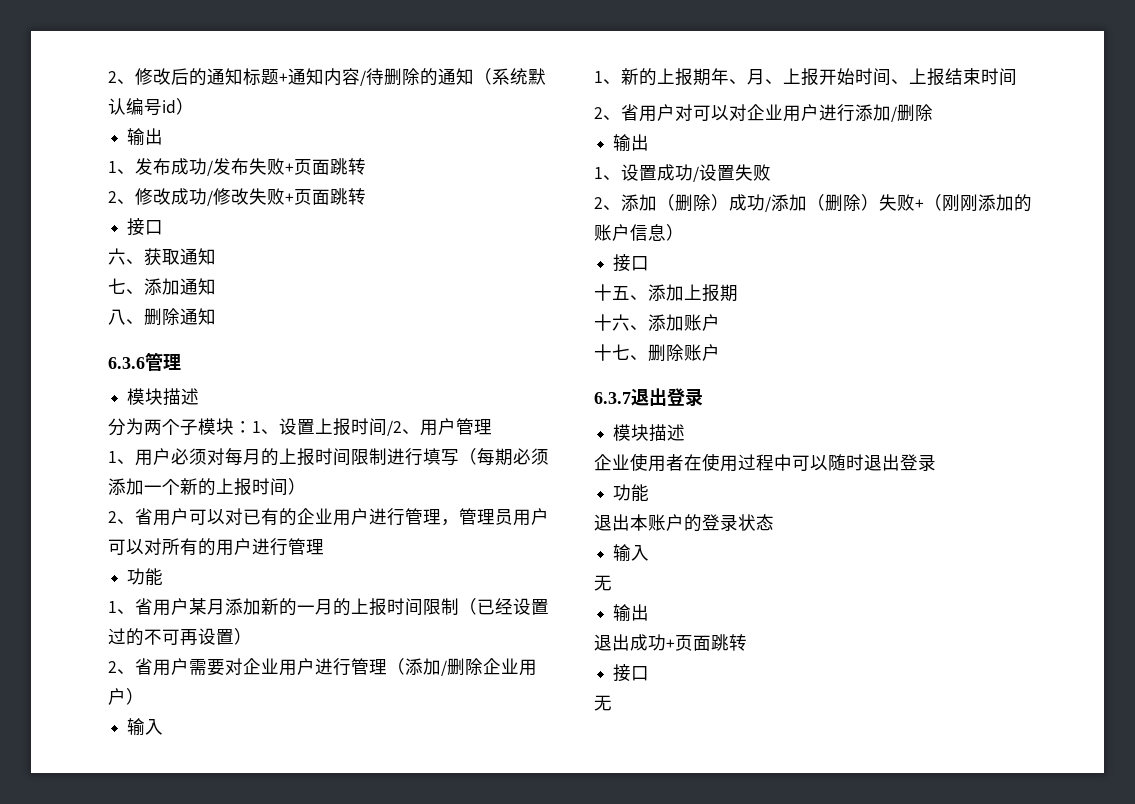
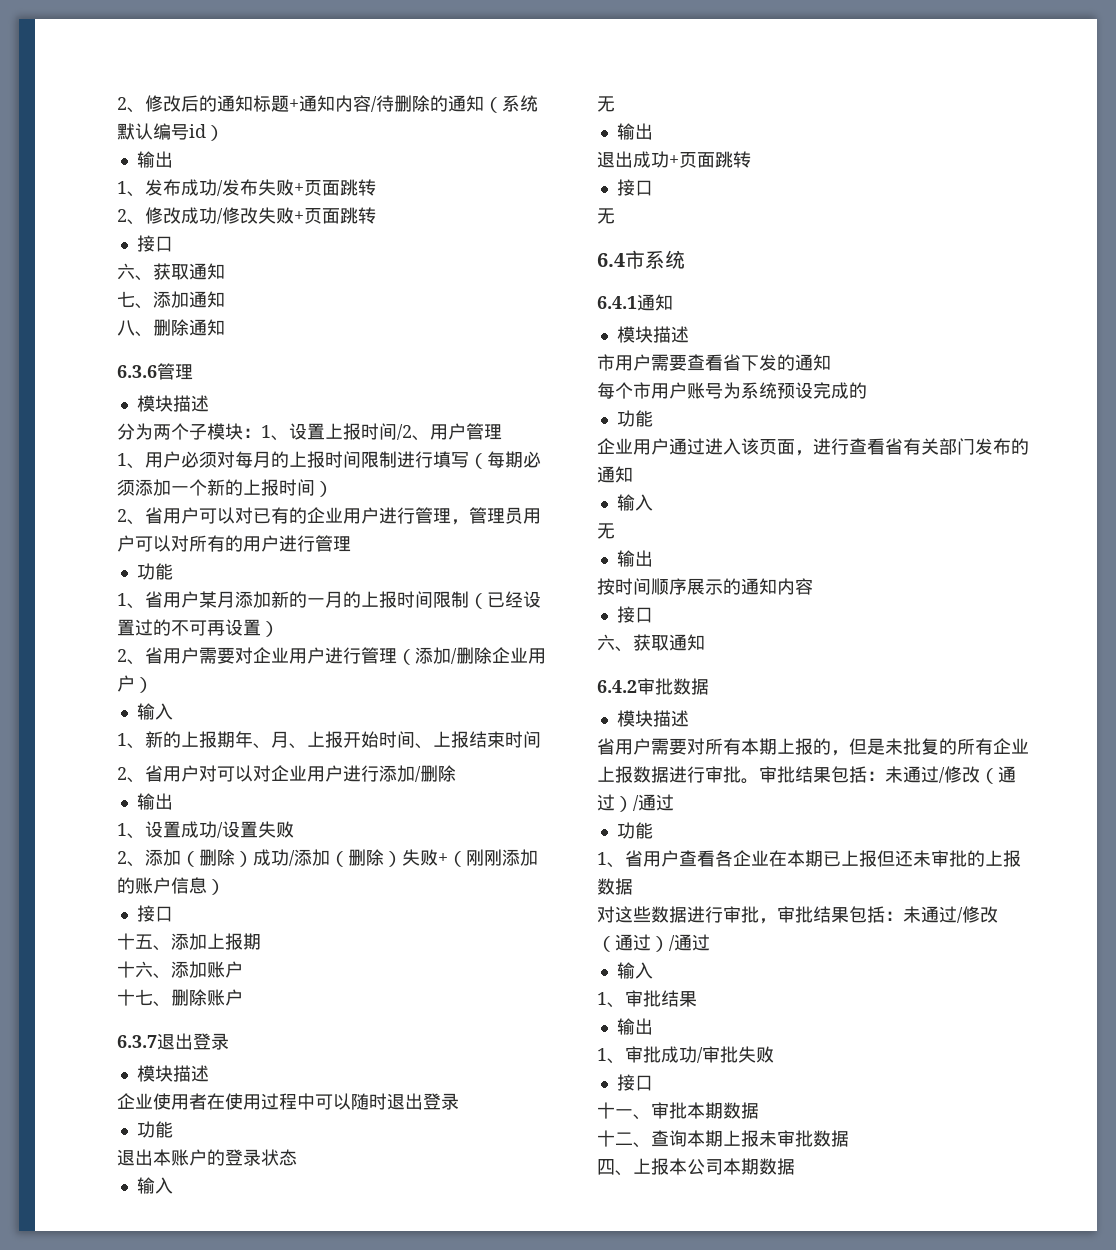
(612, 703) none -> [597,250,685,269] [597,294,673,311] [616,326,689,343] [597,354,831,371] [597,382,867,399] [616,410,653,427] [597,438,1029,456] [597,466,633,483] [616,494,653,511] [597,523,615,539] [616,550,653,567] [597,578,813,595] [616,606,653,623] [597,634,705,652] [597,678,709,695] [616,710,689,727] [597,738,1029,756] [597,766,1016,784] [597,794,674,812] [616,822,653,839] [597,850,1021,868] [597,878,633,895] [597,906,998,924] [597,934,710,952] [616,962,653,979] [597,990,697,1008] [616,1018,653,1035] [597,1046,774,1064] [616,1074,653,1091] [597,1102,759,1120] [597,1130,849,1148] [597,1158,795,1176] // 6.4市系统 // 6.4.1通知 // 模块描述 // 市用户需要查看省下发的通知 // 每个市用户账号为系统预设完成的 // 功能 // 企业用户通过进入该页面，进行查看省有关部门发布的通知 // 输入 // 无 // 输出 // 按时间顺序展示的通知内容 // 接口 // 六、获取通知 // 6.4.2审批数据 // 模块描述 // 省用户需要对所有本期上报的，但是未批复的所有企业上报数据进行审批。审批结果包括：未通过/修改（通过）/通过 // 功能 // 1、省用户查看各企业在本期已上报但还未审批的上报数据 // 对这些数据进行审批，审批结果包括：未通过/修改（通过）/通过 // 输入 // 1、审批结果 // 输出 // 1、审批成功/审批失败 // 接口 // 十一、审批本期数据 // 十二、查询本期上报未审批数据 // 四、上报本公司本期数据

